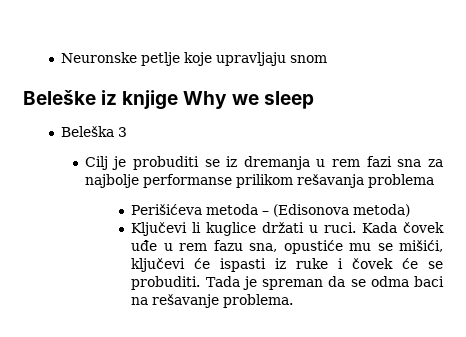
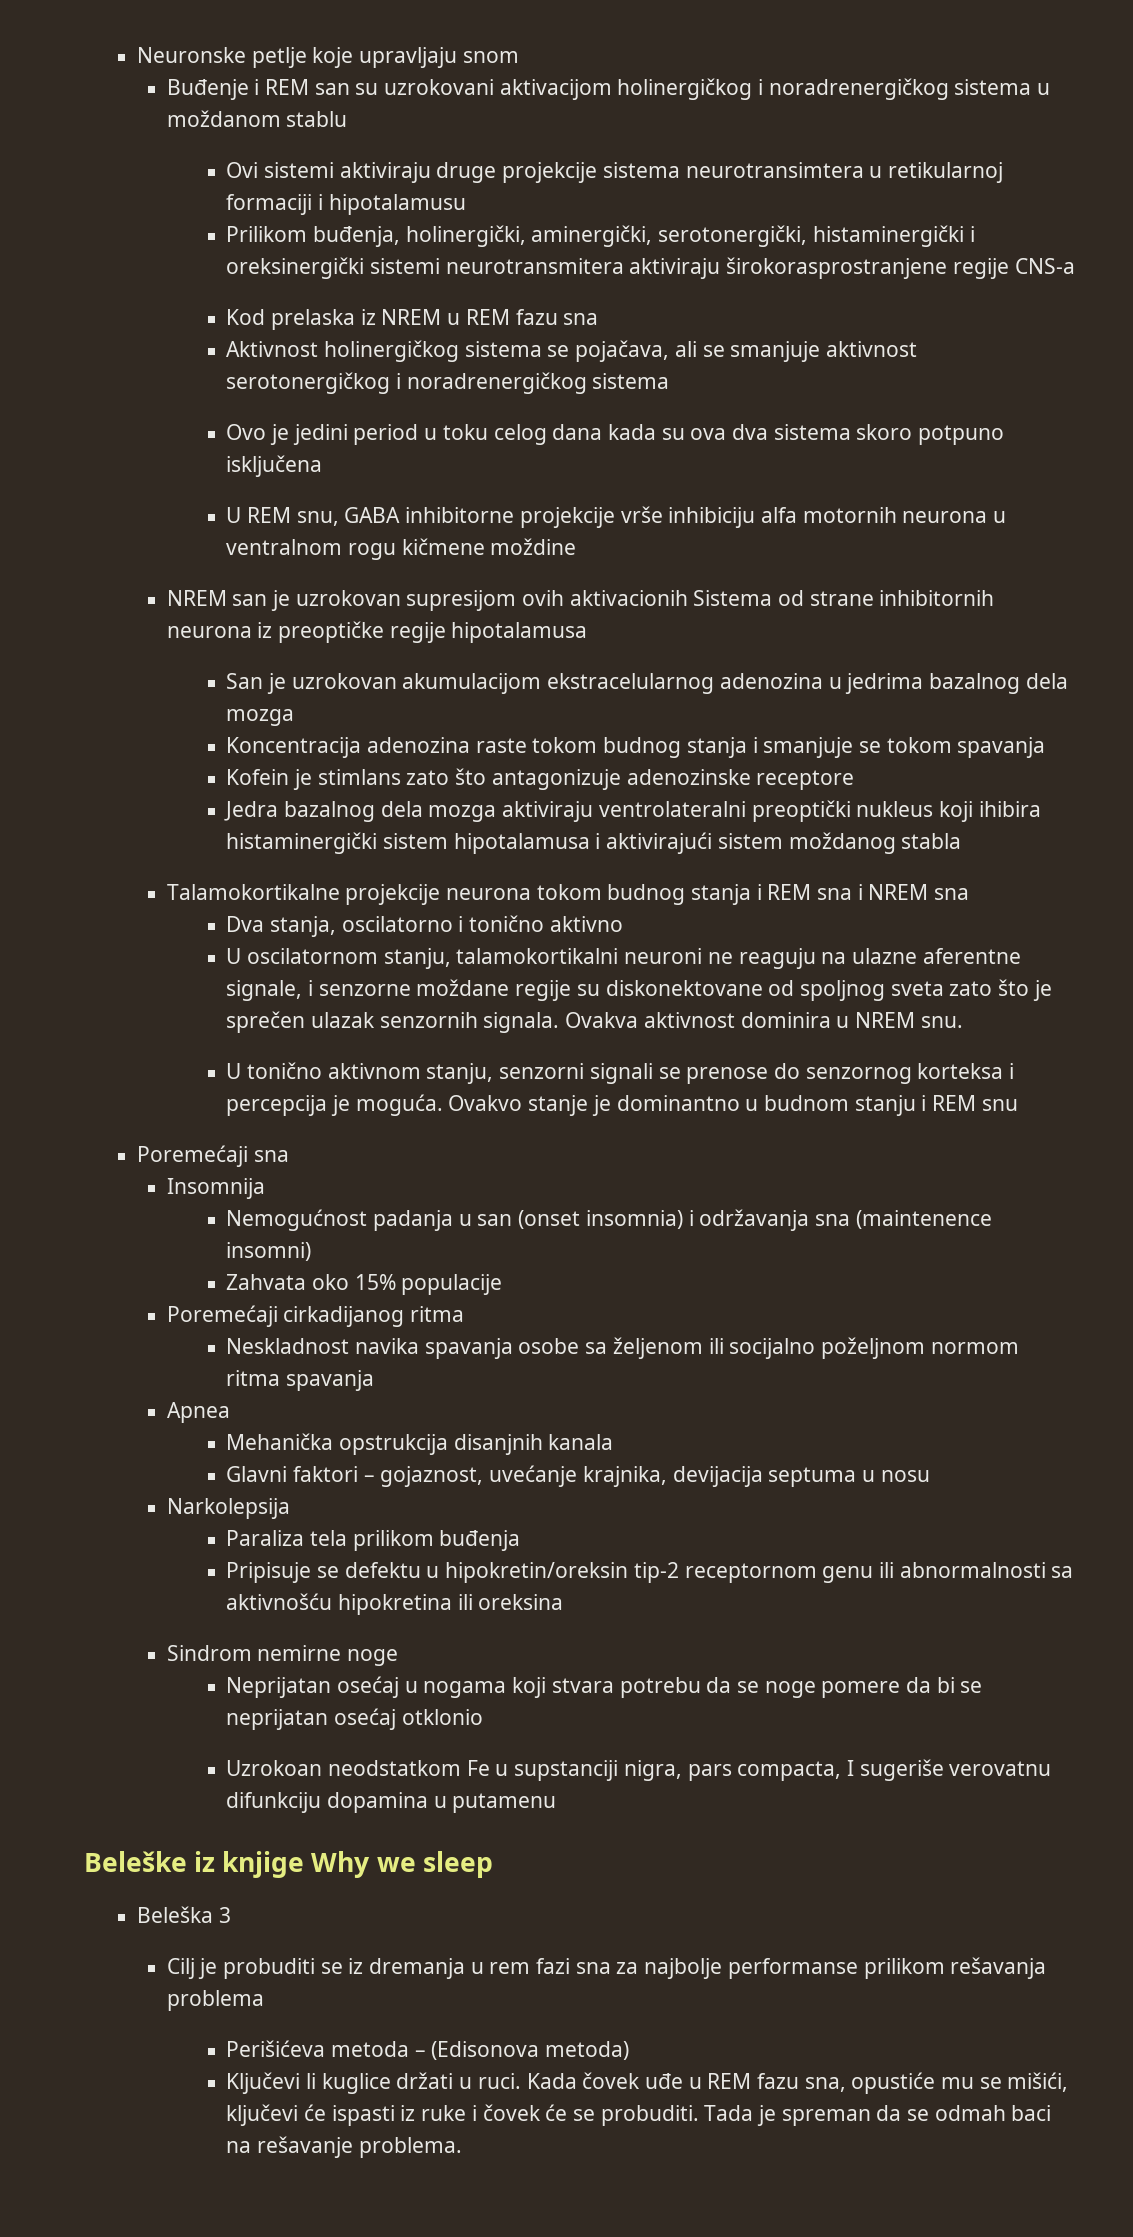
(328, 59) none -> [166,78,1051,100] [166,110,348,127] [226,162,1003,183] [226,194,466,215] [226,225,975,247] [226,257,1075,279] [226,309,599,330] [226,340,917,362] [226,372,670,394] [226,424,1004,445] [226,455,323,477] [226,506,1006,528] [226,538,577,560] [166,590,995,611] [166,621,588,643] [226,673,1068,694] [226,709,295,726] [226,737,1046,758] [226,768,855,790] [224,800,1041,822] [226,832,962,854] [166,884,970,905] [226,915,623,937] [226,948,1021,969] [226,979,1052,1001] [226,1011,963,1033] [226,1062,1014,1084] [226,1094,1018,1116] [136,1145,289,1167] [166,1178,265,1199] [226,1209,992,1231] [226,1242,312,1261] [226,1274,503,1295] [166,1305,465,1327] [226,1337,1019,1359] [226,1370,375,1391] [166,1402,230,1423] [226,1433,614,1455] [226,1465,930,1487] [166,1498,290,1519] [226,1530,521,1551] [226,1562,1074,1583] [226,1593,564,1615] [166,1645,399,1666] [226,1676,983,1698] [226,1708,483,1730] [226,1759,1052,1781] [226,1792,557,1813] // Buđenje i REM san su uzrokovani aktivacijom holinergičkog i noradrenergičkog sistema u moždanom stablu // Ovi sistemi aktiviraju druge projekcije sistema neurotransimtera u retikularnoj formaciji i hipotalamusu // Prilikom buđenja, holinergički, aminergički, serotonergički, histaminergički i oreksinergički sistemi neurotransmitera aktiviraju širokorasprostranjene regije CNS-a // Kod prelaska iz NREM u REM fazu sna // Aktivnost holinergičkog sistema se pojačava, ali se smanjuje aktivnost serotonergičkog i noradrenergičkog sistema // Ovo je jedini period u toku celog dana kada su ova dva sistema skoro potpuno isključena // U REM snu, GABA inhibitorne projekcije vrše inhibiciju alfa motornih neurona u ventralnom rogu kičmene moždine // NREM san je uzrokovan supresijom ovih aktivacionih Sistema od strane inhibitornih neurona iz preoptičke regije hipotalamusa // San je uzrokovan akumulacijom ekstracelularnog adenozina u jedrima bazalnog dela mozga // Koncentracija adenozina raste tokom budnog stanja i smanjuje se tokom spavanja // Kofein je stimlans zato što antagonizuje adenozinske receptore // Jedra bazalnog dela mozga aktiviraju ventrolateralni preoptički nukleus koji ihibira histaminergički sistem hipotalamusa i aktivirajući sistem moždanog stabla // Talamokortikalne projekcije neurona tokom budnog stanja i REM sna i NREM sna // Dva stanja, oscilatorno i tonično aktivno // U oscilatornom stanju, talamokortikalni neuroni ne reaguju na ulazne aferentne signale, i senzorne moždane regije su diskonektovane od spoljnog sveta zato što je sprečen ulazak senzornih signala. Ovakva aktivnost dominira u NREM snu. // U tonično aktivnom stanju, senzorni signali se prenose do senzornog korteksa i percepcija je moguća. Ovakvo stanje je dominantno u budnom stanju i REM snu // Poremećaji sna // Insomnija // Nemogućnost padanja u san (onset insomnia) i održavanja sna (maintenence insomni) // Zahvata oko 15% populacije // Poremećaji cirkadijanog ritma // Neskladnost navika spavanja osobe sa željenom ili socijalno poželjnom normom ritma spavanja // Apnea // Mehanička opstrukcija disanjnih kanala // Glavni faktori – gojaznost, uvećanje krajnika, devijacija septuma u nosu // Narkolepsija // Paraliza tela prilikom buđenja // Pripisuje se defektu u hipokretin/oreksin tip-2 receptornom genu ili abnormalnosti sa aktivnošću hipokretina ili oreksina // Sindrom nemirne noge // Neprijatan osećaj u nogama koji stvara potrebu da se noge pomere da bi se neprijatan osećaj otklonio // Uzrokoan neodstatkom Fe u supstanciji nigra, pars compacta, I sugeriše verovatnu difunkciju dopamina u putamenu
[179,243,208,251] rem -> [707,2073,752,2089] REM
[370,276,409,287] odma -> [934,2105,1006,2121] odmah

